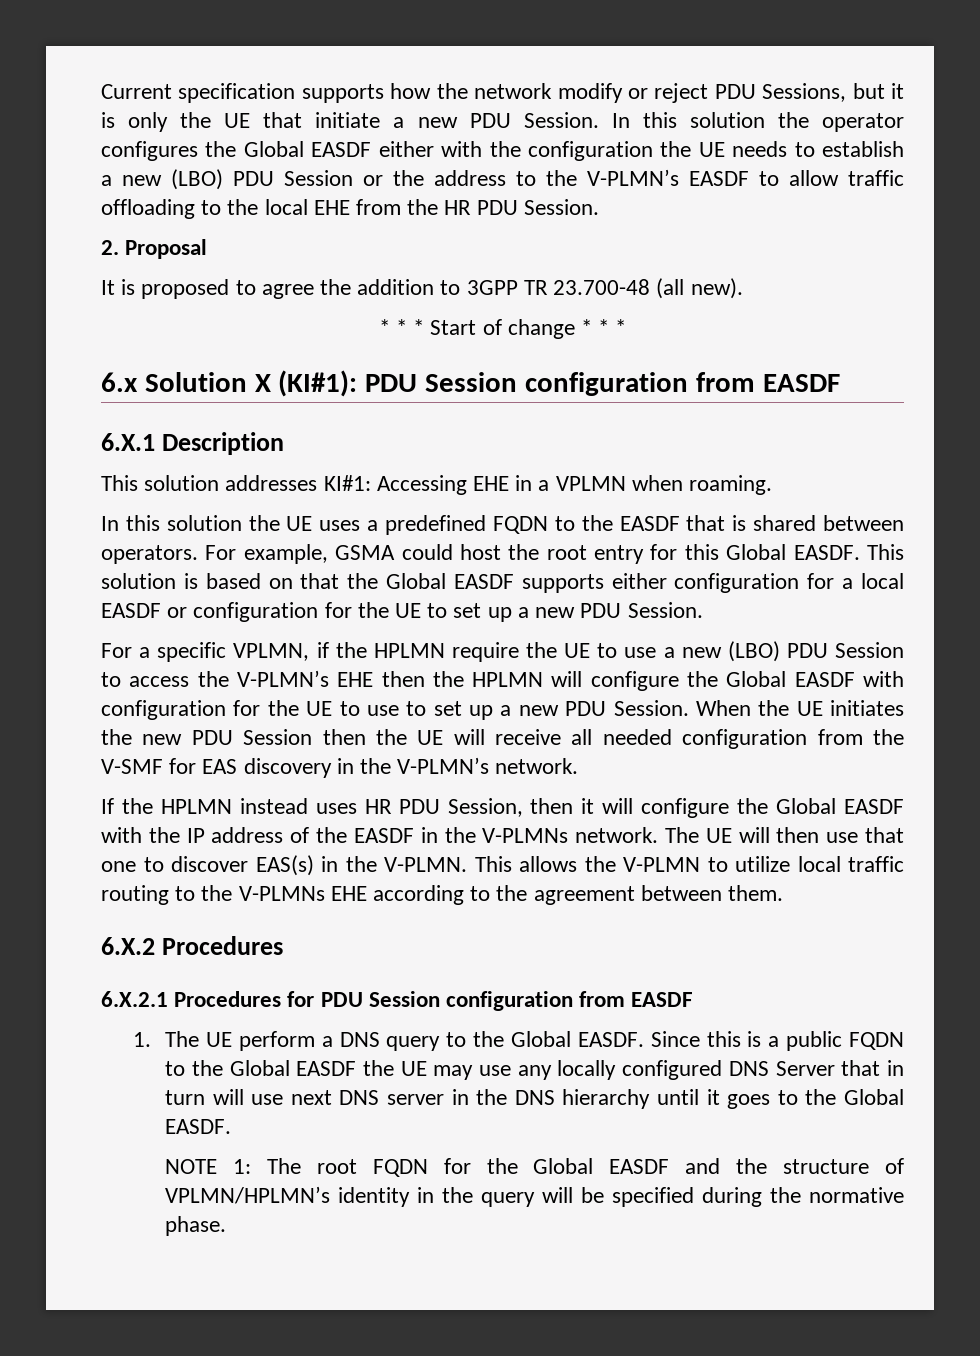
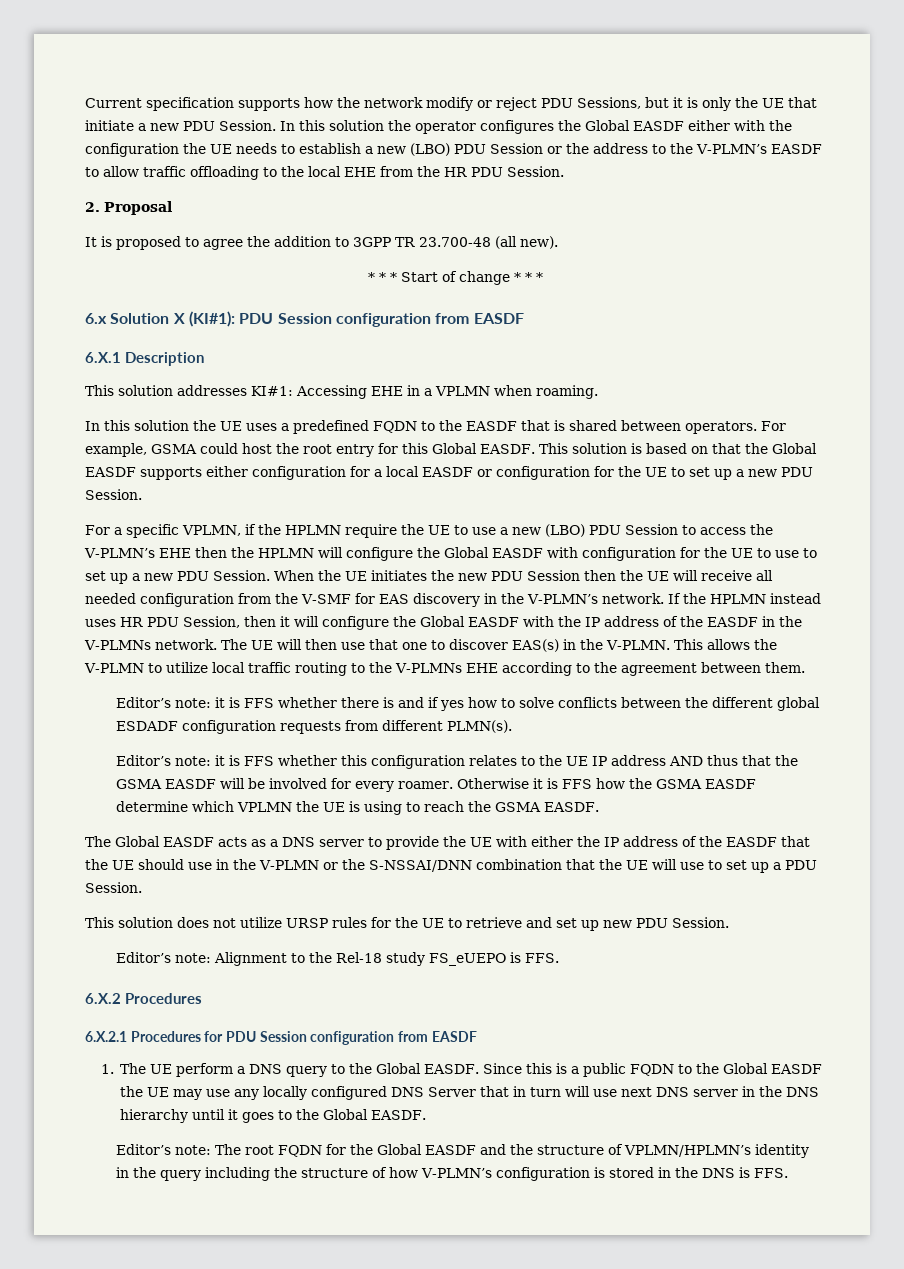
(579, 766) // -> (664, 598) none
(784, 893) none -> [116,697,821,711] [116,720,513,734] [116,755,799,769] [116,778,757,792] [116,801,600,815] [85,836,810,850] [85,859,817,873] [85,882,142,893] [85,917,729,931] [116,952,560,966] // Editor’s note: it is FFS whether there is and if yes how to solve conflicts between the different global ESDADF configuration requests from different PLMN(s). // Editor’s note: it is FFS whether this configuration relates to the UE IP address AND thus that the GSMA EASDF will be involved for every roamer. Otherwise it is FFS how the GSMA EASDF determine which VPLMN the UE is using to reach the GSMA EASDF. // The Global EASDF acts as a DNS server to provide the UE with either the IP address of the EASDF that the UE should use in the V-PLMN or the S-NSSAI/DNN combination that the UE will use to set up a PDU Session. // This solution does not utilize URSP rules for the UE to retrieve and set up new PDU Session. // Editor’s note: Alignment to the Rel-18 study FS_eUEPO is FFS.
[165,1159,251,1174] NOTE 1: -> [116,1144,212,1155] Editor’s note:
[542,1187,904,1207] [165,1216,227,1236] will be specified during the normative phase. -> [205,1167,789,1181] including the structure of how V-PLMN’s configuration is stored in the DNS is FFS.

